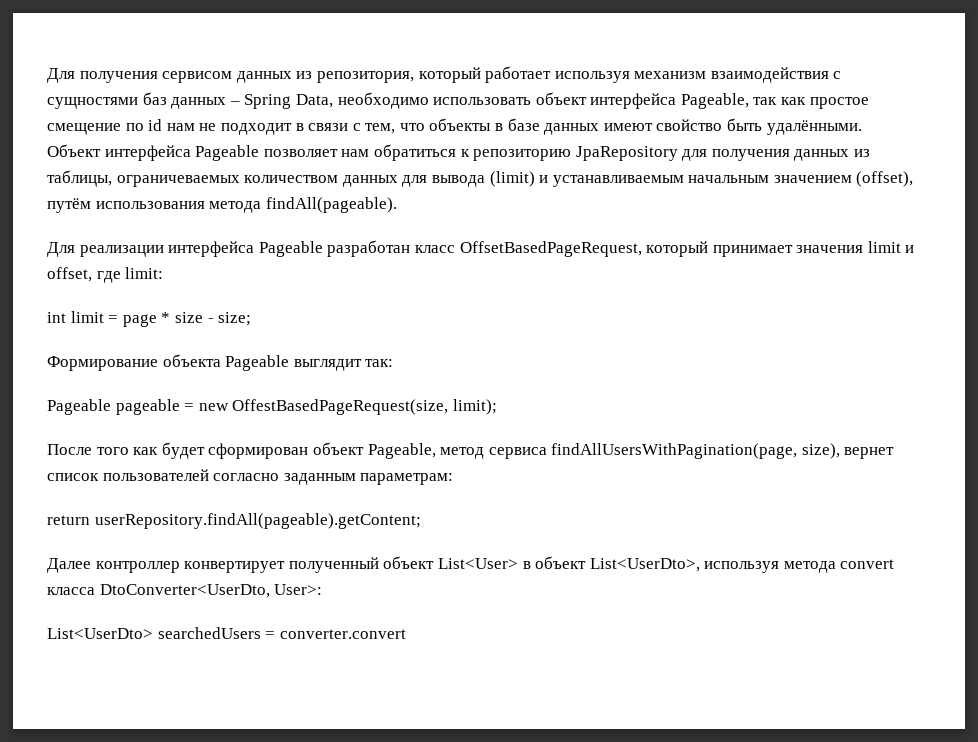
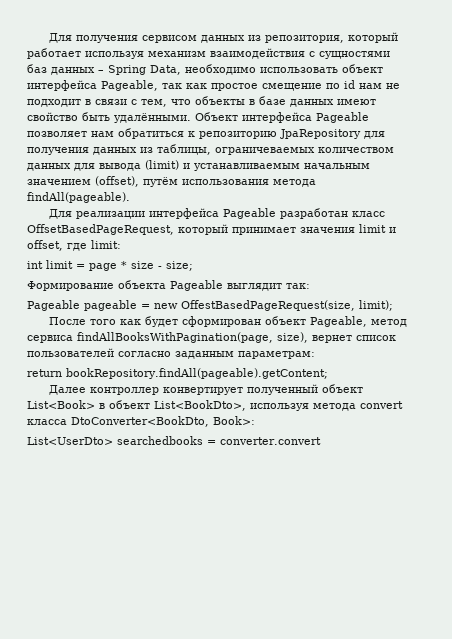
[551,443,798,459] findAllUsersWithPagination(page, -> [77,332,273,343] findAllBooksWithPagination(page,
[94,513,421,529] userRepository.findAll(pageable).getContent; -> [66,368,328,379] bookRepository.findAll(pageable).getContent;
[437,558,518,569] List<User> -> [27,400,95,409] List<Book>
[589,558,700,572] List<UserDto>, -> [154,400,246,411] List<BookDto>,
[99,584,323,598] DtoConverter<UserDto, User>: -> [71,416,255,427] DtoConverter<BookDto, Book>:
[157,627,261,639] searchedUsers -> [117,436,203,445] searchedbooks

